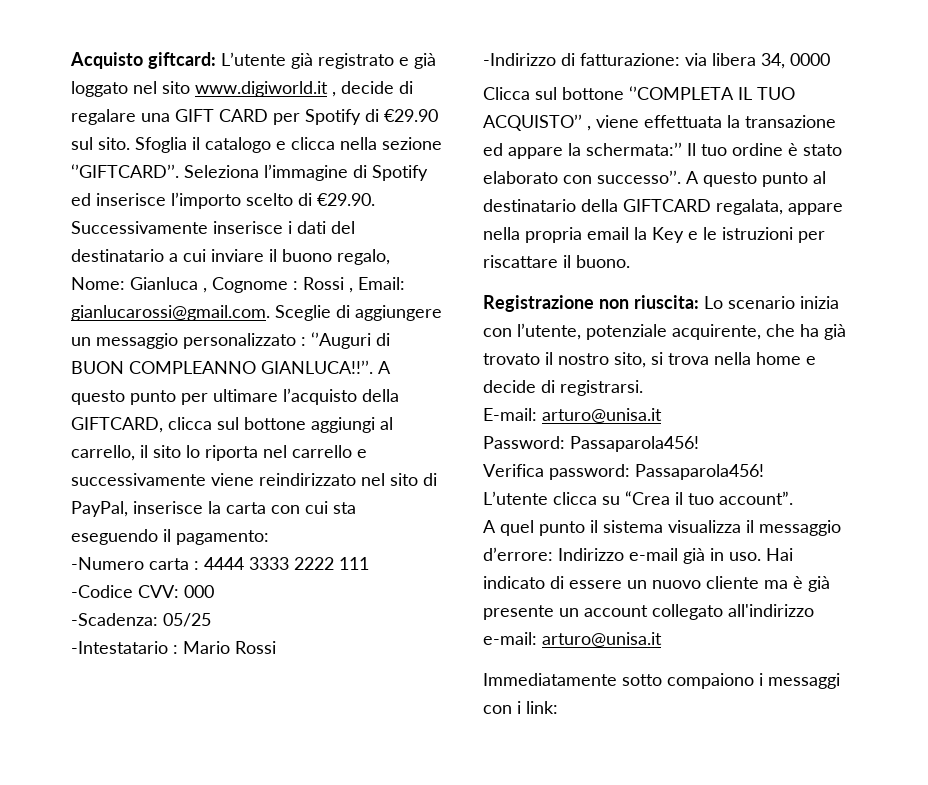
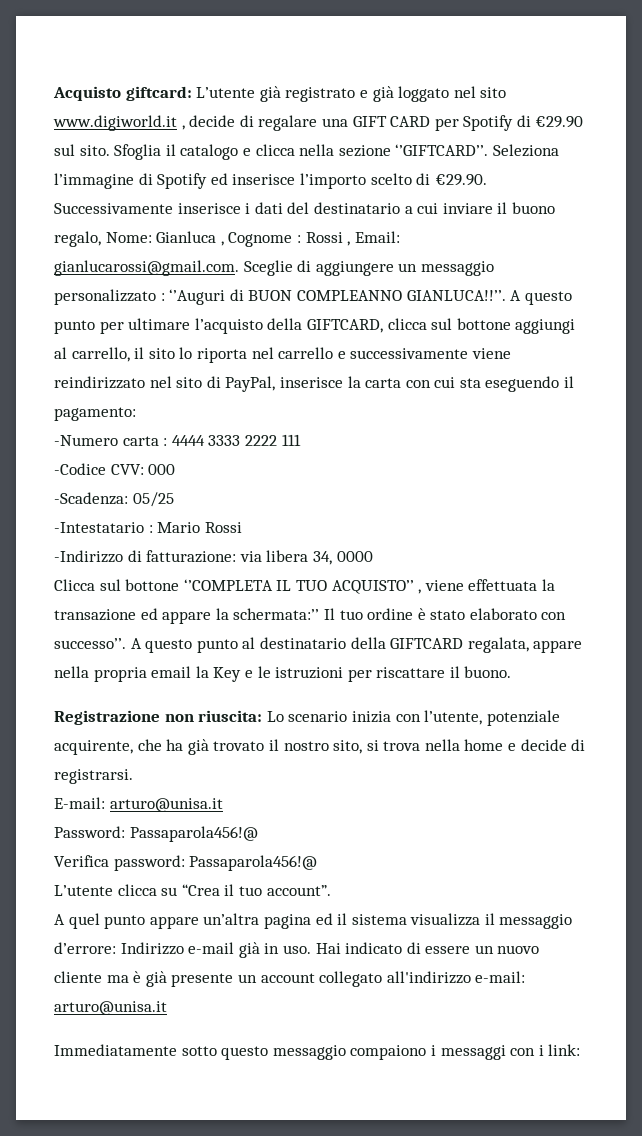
[570,436,699,452] Passaparola456! -> [129,826,258,842] Passaparola456!@
[635,464,764,480] Passaparola456! -> [189,855,318,871] Passaparola456!@
(585, 528) none -> [149,913,333,929] appare un’altra pagina ed
(662, 680) none -> [221,1045,346,1060] questo messaggio

